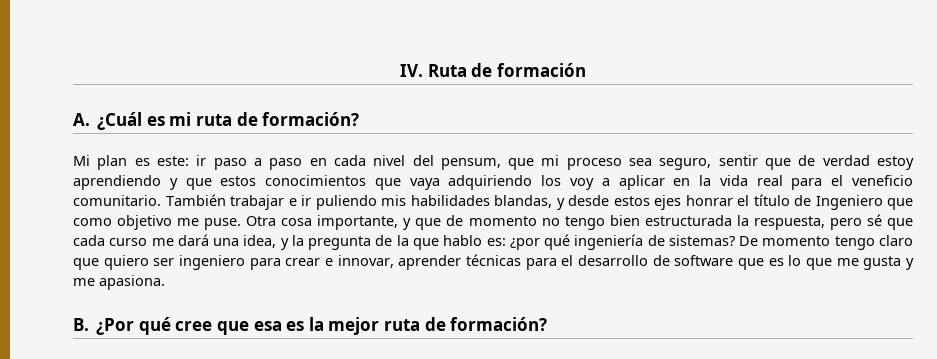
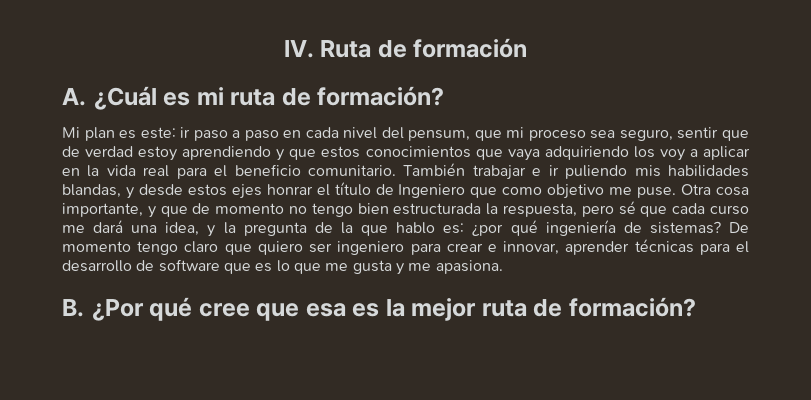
[852,175,914,186] veneficio -> [234,164,301,176] beneficio

